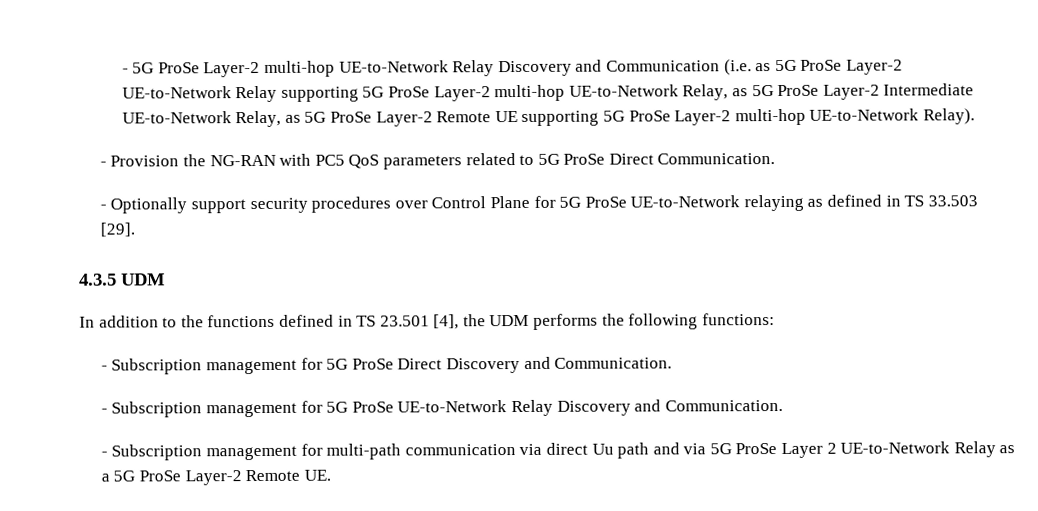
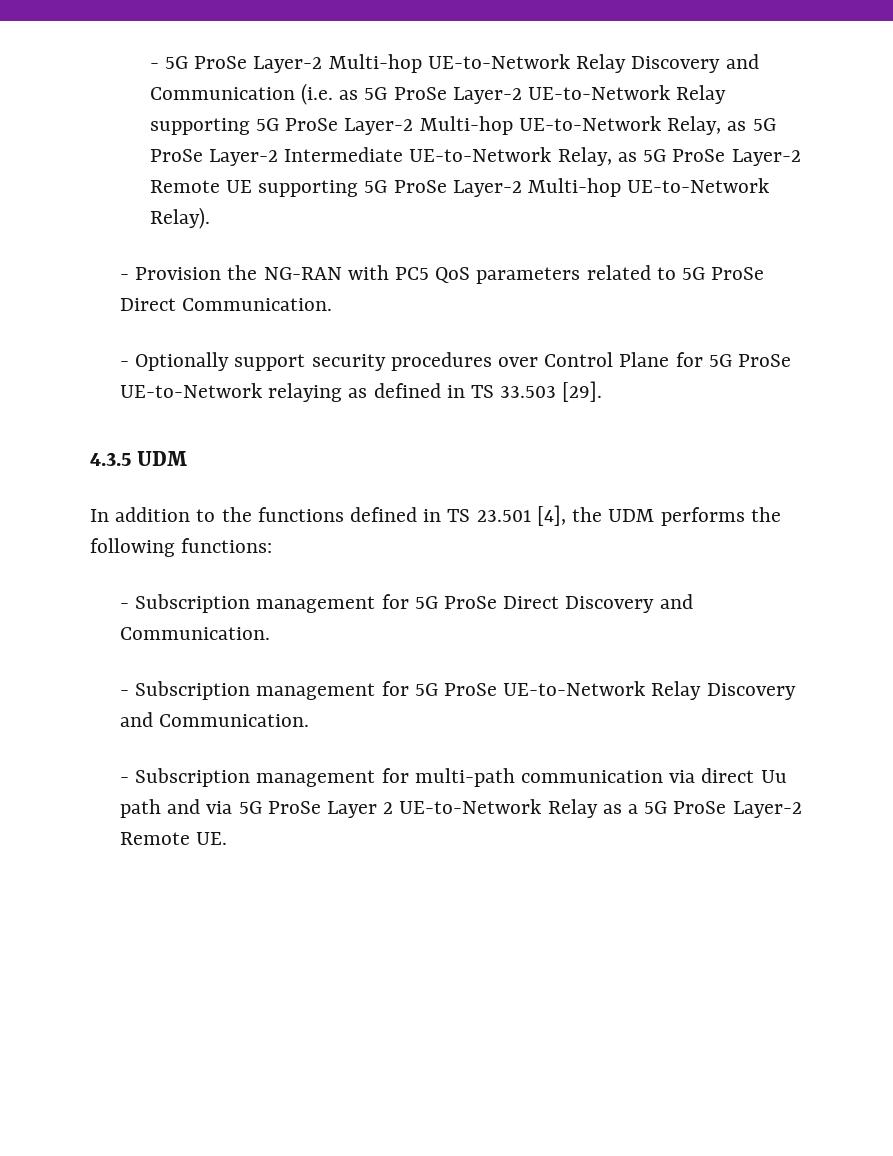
[263,60,335,77] multi-hop -> [328,54,422,73] Multi-hop
[494,84,566,102] multi-hop -> [419,116,513,135] Multi-hop
[734,108,806,126] multi-hop -> [528,178,622,197] Multi-hop

